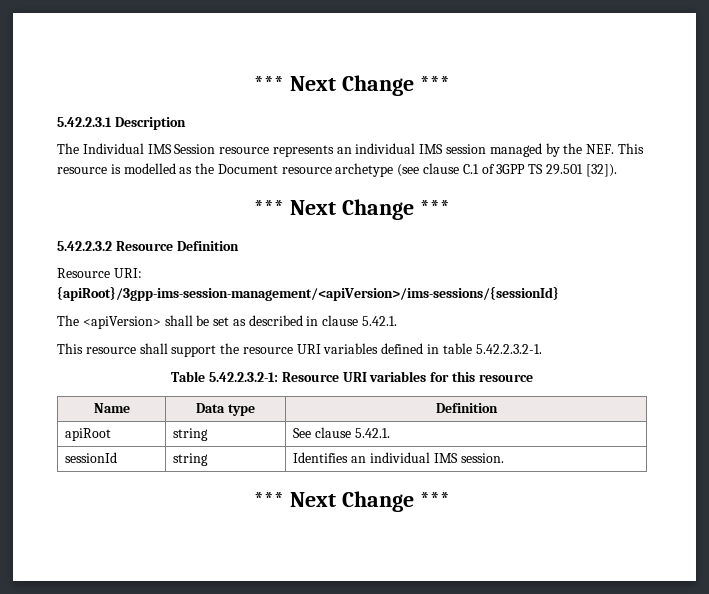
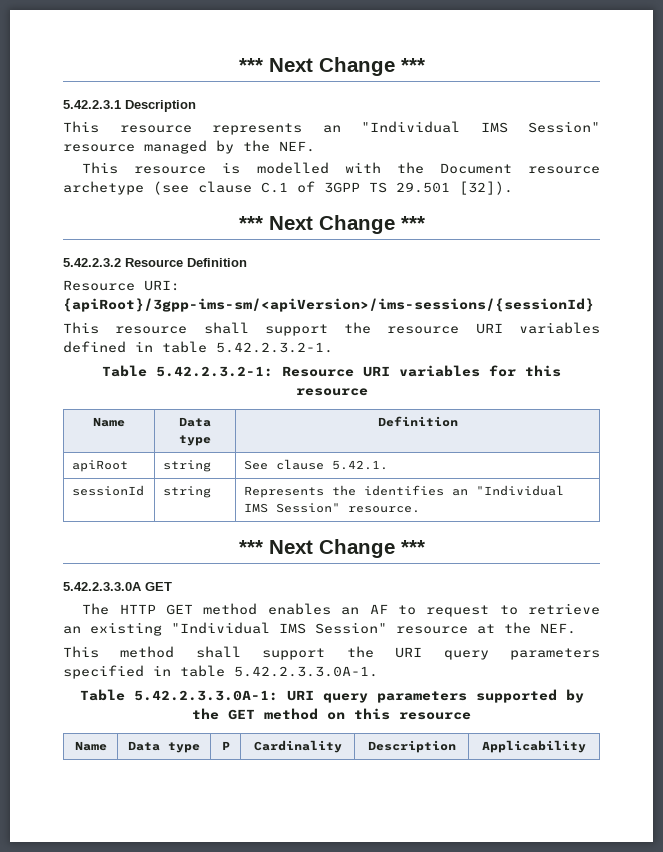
[57,143,487,157] The Individual IMS Session resource represents an individual IMS session -> [63,121,600,135] [63,144,135,152] This resource represents an "Individual IMS Session" resource
(615, 149) none -> (315, 146) //
[179,167,193,174] as -> [344,162,381,173] with
[57,286,559,301] [57,315,398,329] {apiRoot}/3gpp-ims-session-management/<apiVersion>/ims-sessions/{sessionId} // The <apiVersion> shall be set as described in clause 5.42.1. -> [63,298,594,312] {apiRoot}/3gpp-ims-sm/<apiVersion>/ims-sessions/{sessionId}
[293,452,504,463] [254,491,450,512] Identifies an individual IMS session. // *** Next Change *** -> [244,485,565,498] [244,503,421,513] [238,539,425,558] [63,582,172,591] [82,603,600,617] [63,622,576,636] [63,646,600,660] [63,665,378,679] [79,689,584,703] [192,708,471,720] [74,741,107,751] [128,741,200,753] [221,741,230,750] [253,740,342,753] [367,740,456,753] [482,740,586,753] Represents the identifies an "Individual IMS Session" resource. // *** Next Change *** // 5.42.2.3.3.0A GET // The HTTP GET method enables an AF to request to retrieve an existing "Individual IMS Session" resource at the NEF. // This method shall support the URI query parameters specified in table 5.42.2.3.3.0A-1. // Table 5.42.2.3.3.0A-1: URI query parameters supported by the GET method on this resource // Name | Data type | P | Cardinality | Description | Applicability

